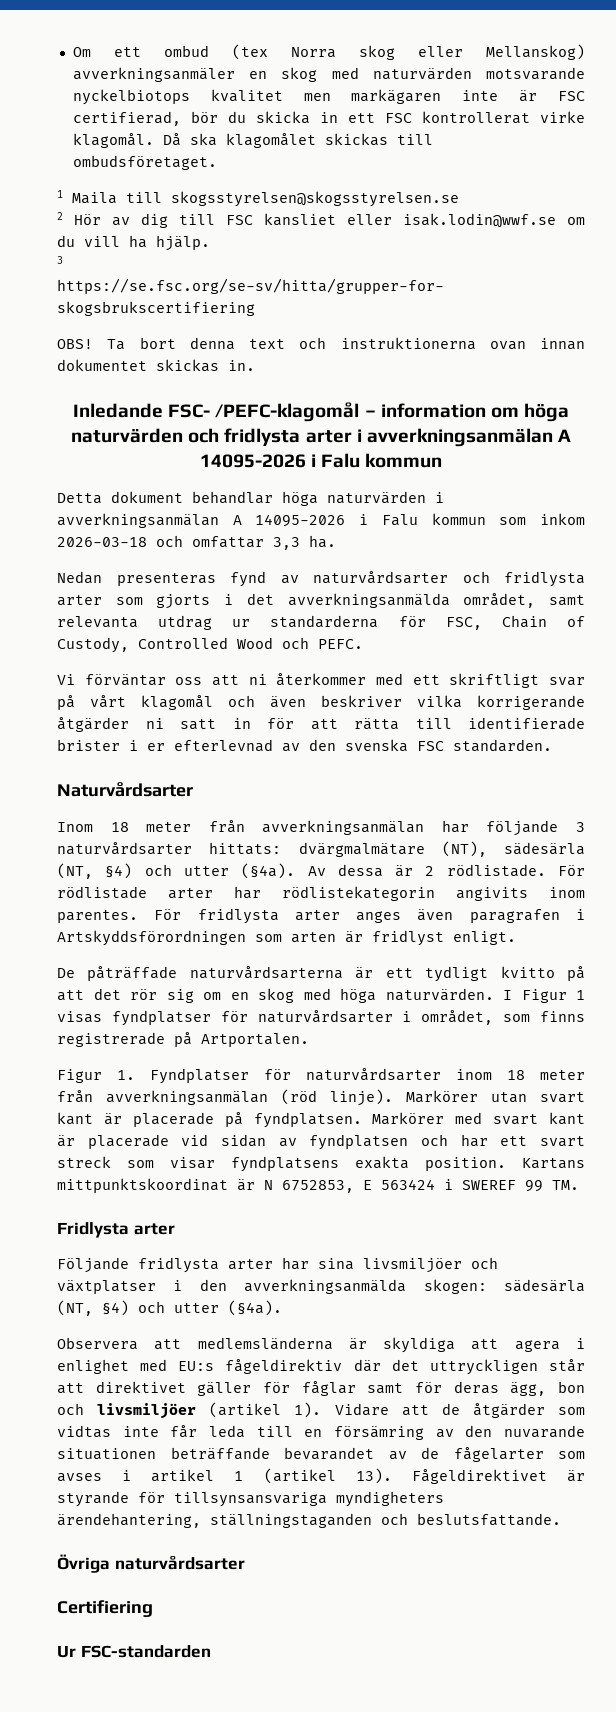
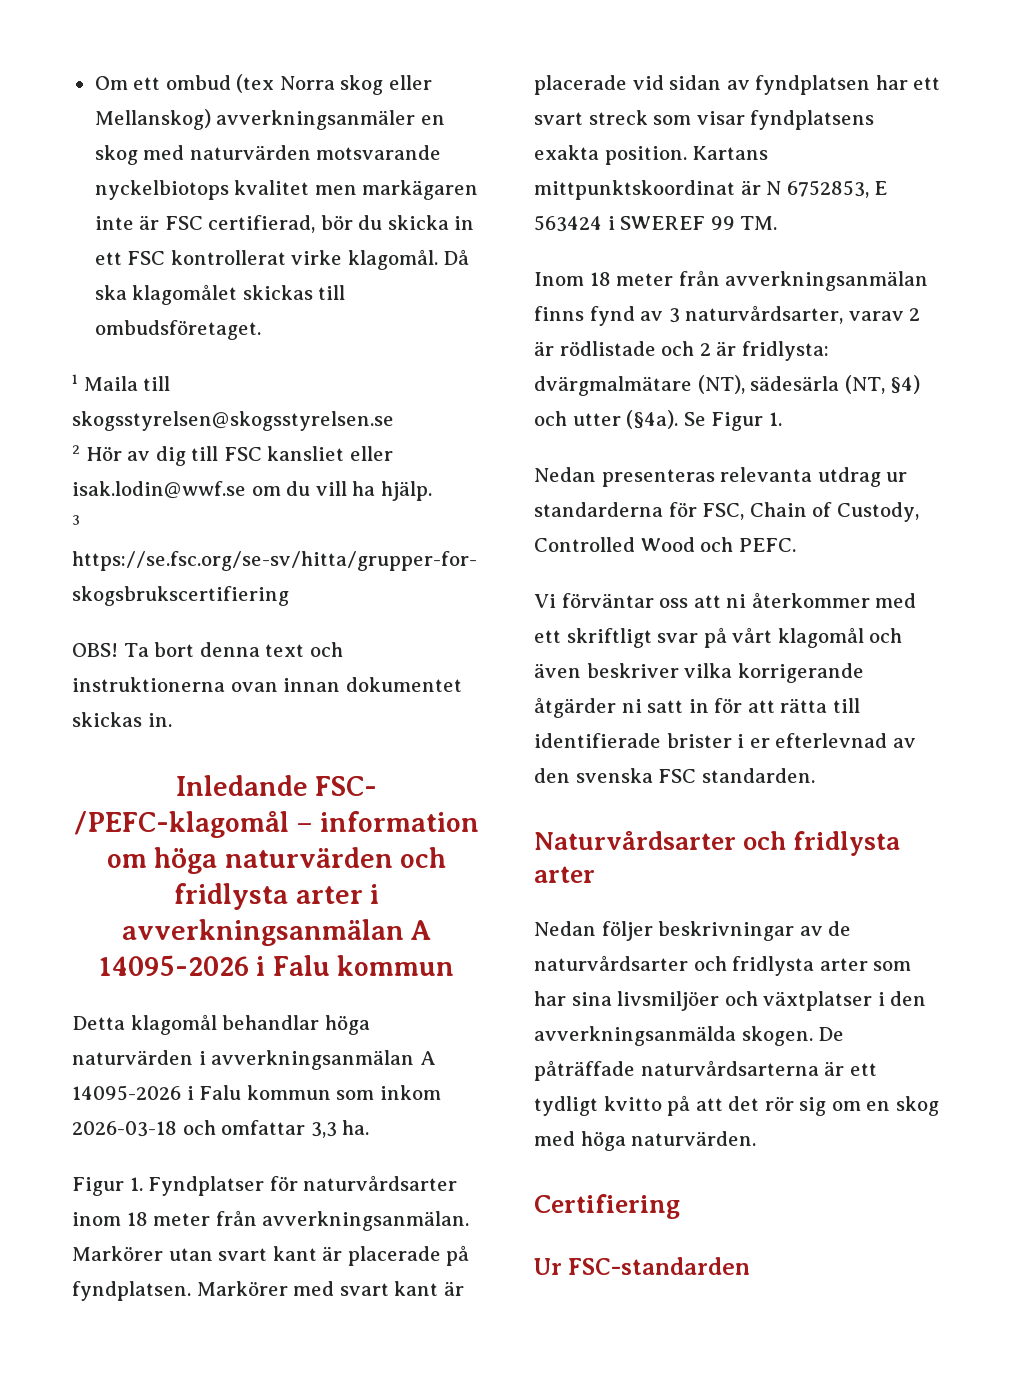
[111,491,183,503] dokument -> [130,1014,217,1035] klagomål
[57,571,585,587] [57,593,585,609] Nedan presenteras fynd av naturvårdsarter och fridlysta arter som gjorts i det avverkningsanmälda området, samt -> [72,1175,458,1196] [72,1210,470,1231] [72,1245,470,1266] [72,1281,464,1301] [534,75,941,95] [534,110,875,130] [534,145,769,165] [534,180,888,200] [534,215,778,232] [534,270,929,291] [534,305,921,326] [534,341,829,361] [534,375,921,396] [534,410,782,431] [534,467,715,487] Figur 1. Fyndplatser för naturvårdsarter inom 18 meter från avverkningsanmälan. Markörer utan svart kant är placerade på fyndplatsen. Markörer med svart kant är placerade vid sidan av fyndplatsen har ett svart streck som visar fyndplatsens exakta position. Kartans mittpunktskoordinat är N 6752853, E 563424 i SWEREF 99 TM. // Inom 18 meter från avverkningsanmälan finns fynd av 3 naturvårdsarter, varav 2 är rödlistade och 2 är fridlysta: dvärgmalmätare (NT), sädesärla (NT, §4) och utter (§4a). Se Figur 1. // Nedan presenteras
[57,820,585,836] [57,841,585,857] [57,863,585,879] [57,886,585,901] [57,908,585,924] [57,930,516,946] // Inom 18 meter från avverkningsanmälan har följande 3 naturvårdsarter hittats: dvärgmalmätare (NT), sädesärla (NT, §4) och utter (§4a). Av dessa är 2 rödlistade. För rödlistade arter har rödlistekategorin angivits inom parentes. För fridlysta arter anges även paragrafen i Artskyddsförordningen som arten är fridlyst enligt. // -> [743,831,901,856] [534,866,595,883] [534,921,852,941] [534,955,912,976] [534,991,927,1011] [534,1026,813,1046] och fridlysta arter // Nedan följer beskrivningar av de naturvårdsarter och fridlysta arter som har sina livsmiljöer och växtplatser i den avverkningsanmälda skogen.
[503,989,585,1003] [57,1010,585,1026] [57,1032,309,1047] [57,1068,585,1084] [57,1089,585,1106] [57,1112,585,1128] [57,1134,585,1150] [57,1156,585,1172] [57,1178,579,1193] [57,1222,175,1238] [57,1257,498,1273] [57,1279,585,1294] [57,1300,282,1316] [57,1337,585,1353] [57,1359,586,1375] [57,1381,585,1396] [57,1402,585,1419] [57,1425,585,1440] [57,1447,585,1462] [57,1468,585,1484] [57,1491,444,1507] [57,1513,561,1528] [57,1554,245,1573] I Figur 1 visas fyndplatser för naturvårdsarter i området, som finns registrerade på Artportalen. // Figur 1. Fyndplatser för naturvårdsarter inom 18 meter från avverkningsanmälan (röd linje). Markörer utan svart kant är placerade på fyndplatsen. Markörer med svart kant är placerade vid sidan av fyndplatsen och har ett svart streck som visar fyndplatsens exakta position. Kartans mittpunktskoordinat är N 6752853, E 563424 i SWEREF 99 TM. // Fridlysta arter // Följande fridlysta arter har sina livsmiljöer och växtplatser i den avverkningsanmälda skogen: sädesärla (NT, §4) och utter (§4a). // Observera att medlemsländerna är skyldiga att agera i enlighet med EU:s fågeldirektiv där det uttryckligen står att direktivet gäller för fåglar samt för deras ägg, bon och livsmiljöer (artikel 1). Vidare att de åtgärder som vidtas inte får leda till en försämring av den nuvarande situationen beträffande bevarandet av de fågelarter som avses i artikel 1 (artikel 13). Fågeldirektivet är styrande för tillsynsansvariga myndigheters ärendehantering, ställningstaganden och beslutsfattande. // Övriga naturvårdsarter -> (757, 1138) none

